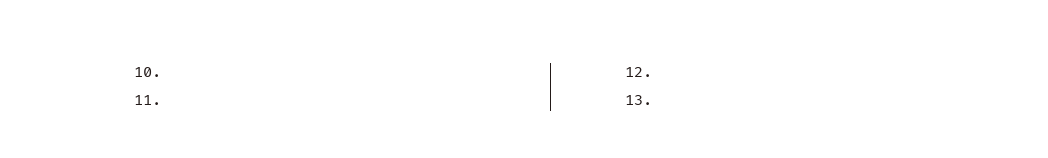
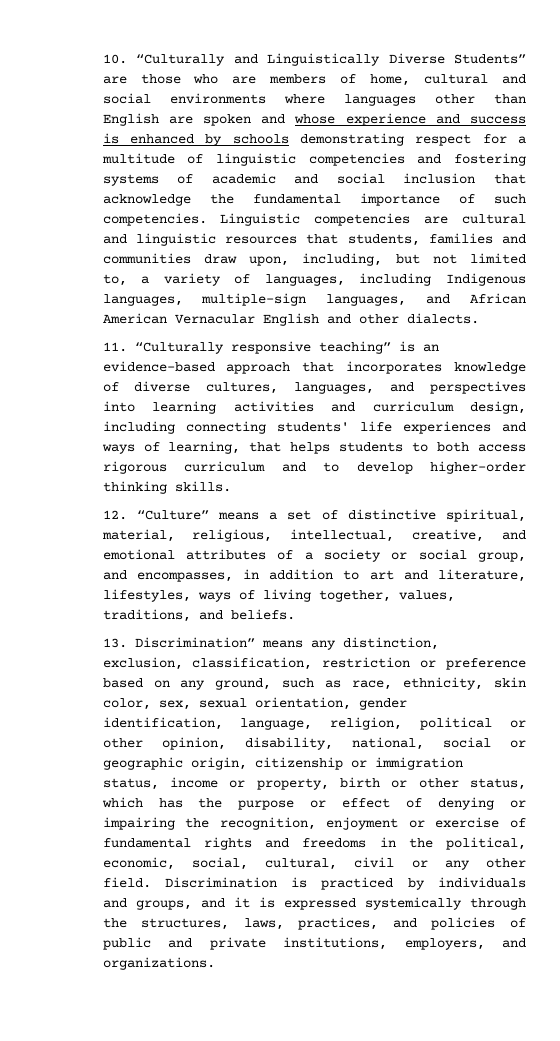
[134,95,162,105] [625,67,653,77] [625,95,653,105] // 11. // 12. // 13. -> [136,53,526,66] [102,74,527,86] [102,93,526,106] [102,113,526,126] [102,133,526,146] [101,153,526,166] [102,173,526,186] [102,193,526,206] [102,213,526,226] [102,233,526,246] [102,253,526,266] [102,273,526,286] [102,293,526,306] [102,313,479,326] [102,341,439,354] [102,361,526,374] [102,381,526,394] [102,401,526,414] [102,421,526,434] [101,441,527,454] [102,461,526,474] [102,481,231,494] [102,509,526,522] [101,529,527,542] [102,549,526,562] [102,569,527,582] [102,589,455,602] [102,609,295,622] [102,637,439,650] [102,657,527,670] [102,677,527,690] [102,697,407,710] [102,717,527,730] [102,737,526,750] [102,757,463,770] [102,777,526,790] [101,797,527,810] [102,817,527,830] [102,837,526,850] [102,857,526,870] [102,877,526,890] [102,897,526,910] [102,917,526,930] [102,937,526,950] [102,957,215,970] “Culturally and Linguistically Diverse Students” are those who are members of home, cultural and social environments where languages other than English are spoken and whose experience and success is enhanced by schools demonstrating respect for a multitude of linguistic competencies and fostering systems of academic and social inclusion that acknowledge the fundamental importance of such competencies. Linguistic competencies are cultural and linguistic resources that students, families and communities draw upon, including, but not limited to, a variety of languages, including Indigenous languages, multiple-sign languages, and African American Vernacular English and other dialects. // 11. “Culturally responsive teaching” is an evidence-based approach that incorporates knowledge of diverse cultures, languages, and perspectives into learning activities and curriculum design, including connecting students' life experiences and ways of learning, that helps students to both access rigorous curriculum and to develop higher-order thinking skills. // 12. “Culture” means a set of distinctive spiritual, material, religious, intellectual, creative, and emotional attributes of a society or social group, and encompasses, in addition to art and literature, lifestyles, ways of living together, values, traditions, and beliefs. // 13. Discrimination” means any distinction, exclusion, classification, restriction or preference based on any ground, such as race, ethnicity, skin color, sex, sexual orientation, gender identification, language, religion, political or other opinion, disability, national, social or geographic origin, citizenship or immigration status, income or property, birth or other status, which has the purpose or effect of denying or impairing the recognition, enjoyment or exercise of fundamental rights and freedoms in the political, economic, social, cultural, civil or any other field. Discrimination is practiced by individuals and groups, and it is expressed systemically through the structures, laws, practices, and policies of public and private institutions, employers, and organizations.

